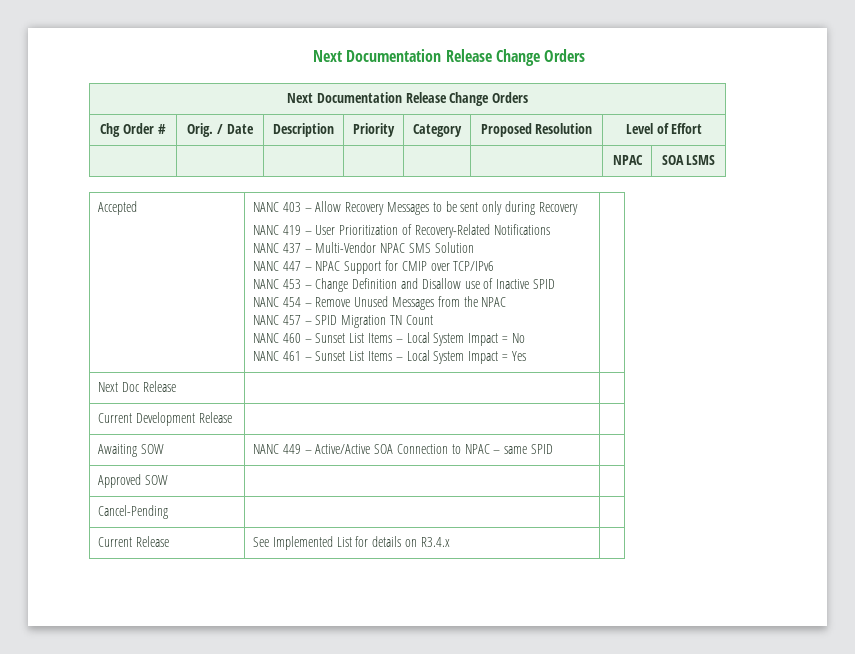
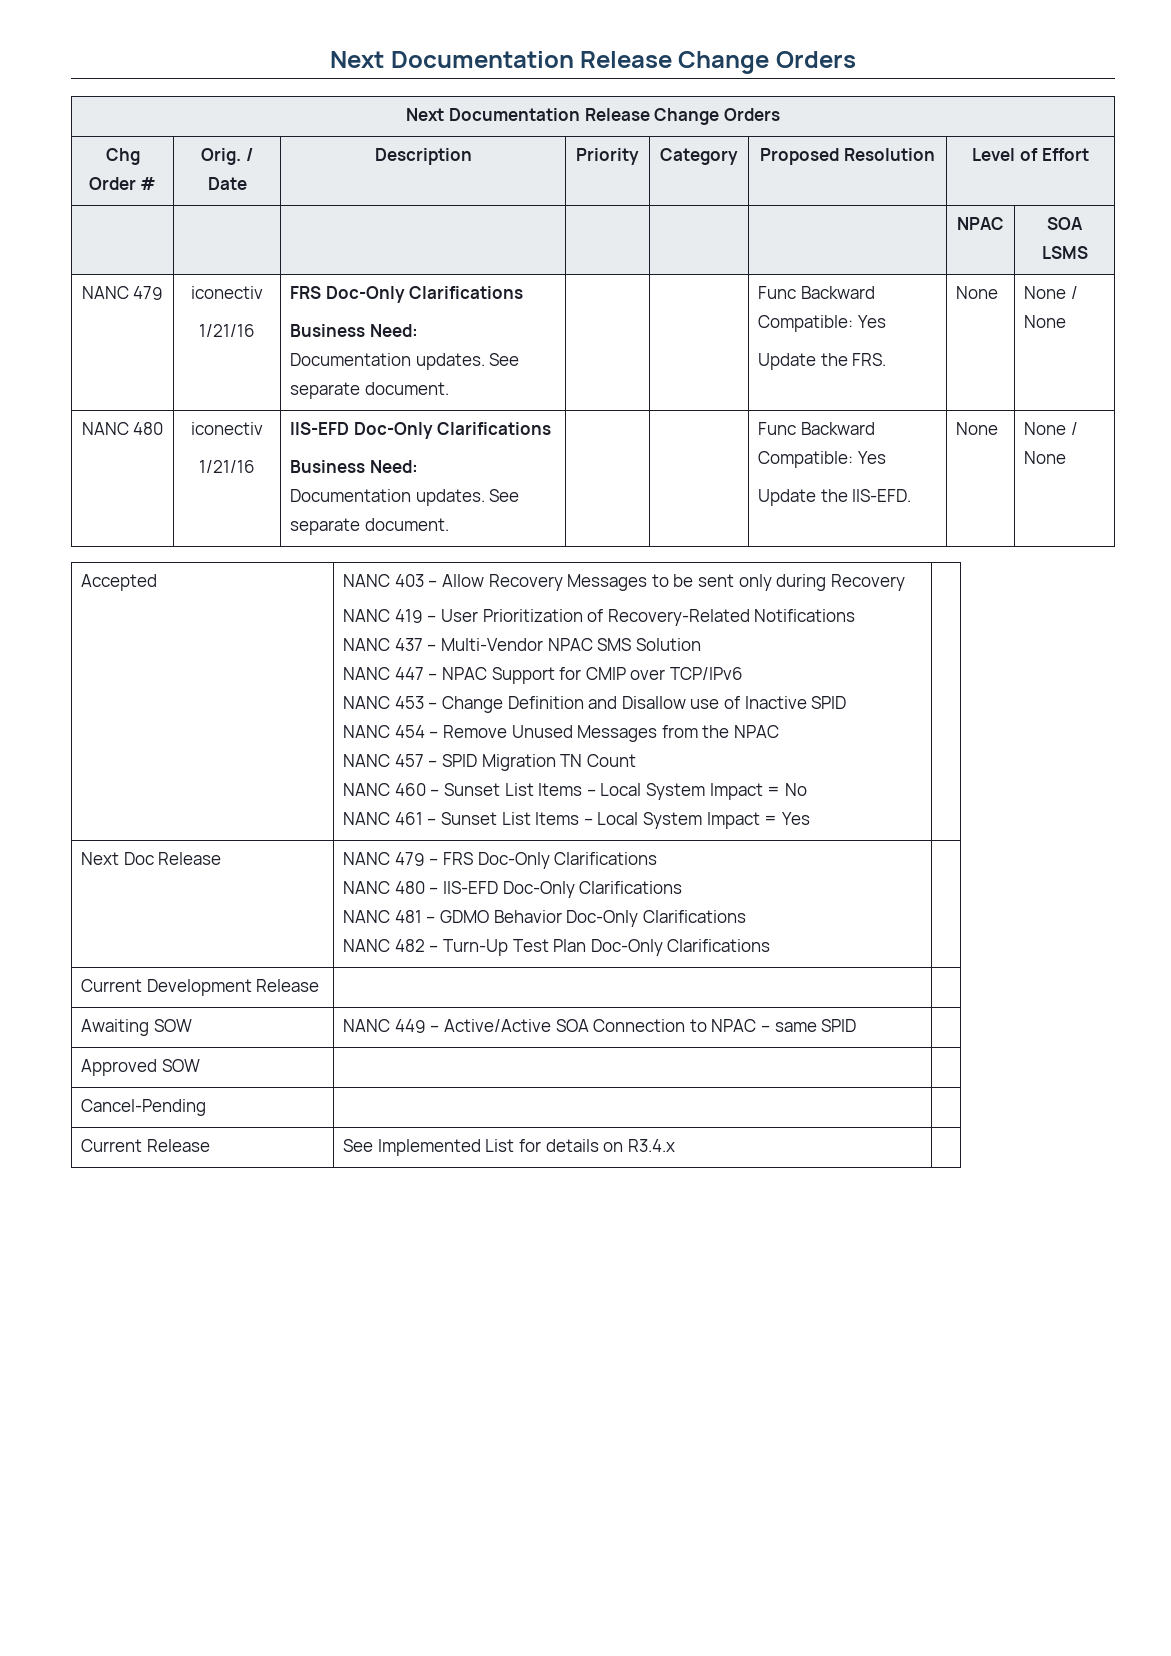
(716, 160) none -> [81,286,164,300] [191,286,263,299] [199,324,255,337] [290,286,524,303] [290,324,418,337] [290,353,520,370] [290,382,449,399] [758,286,875,299] [758,315,886,332] [758,353,887,370] [956,286,999,299] [1024,286,1078,299] [1024,315,1067,328] [81,422,164,435] [191,422,263,435] [199,460,255,473] [290,422,552,439] [290,460,418,473] [290,489,520,506] [290,518,449,535] [758,422,875,435] [758,451,886,468] [758,489,912,506] [956,422,999,435] [1024,422,1078,435] [1024,451,1067,464] // NANC 479 | iconectiv // 1/21/16 | FRS Doc-Only Clarifications // Business Need: // Documentation updates. See separate document. | | | Func Backward Compatible: Yes // Update the FRS. | None | None / None // NANC 480 | iconectiv // 1/21/16 | IIS-EFD Doc-Only Clarifications // Business Need: // Documentation updates. See separate document. | | | Func Backward Compatible: Yes // Update the IIS-EFD. | None | None / None
(176, 386) none -> [343,852,658,869] [343,881,683,898] [343,910,746,927] [343,939,771,956] NANC 479 – FRS Doc-Only Clarifications // NANC 480 – IIS-EFD Doc-Only Clarifications // NANC 481 – GDMO Behavior Doc-Only Clarifications // NANC 482 – Turn-Up Test Plan Doc-Only Clarifications

